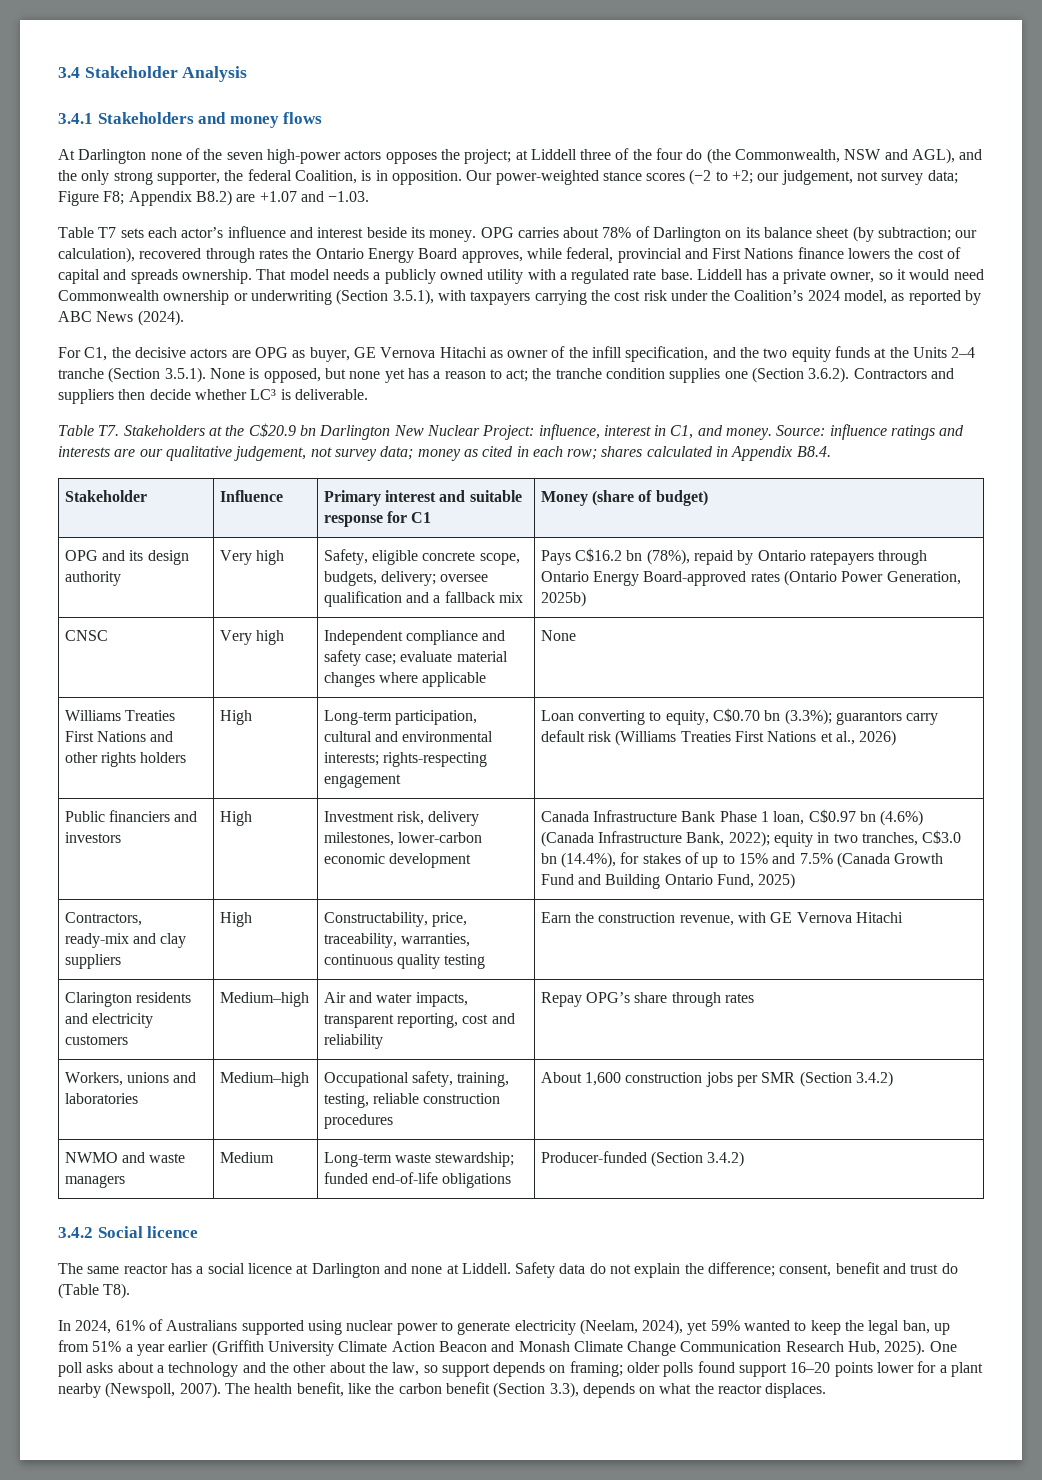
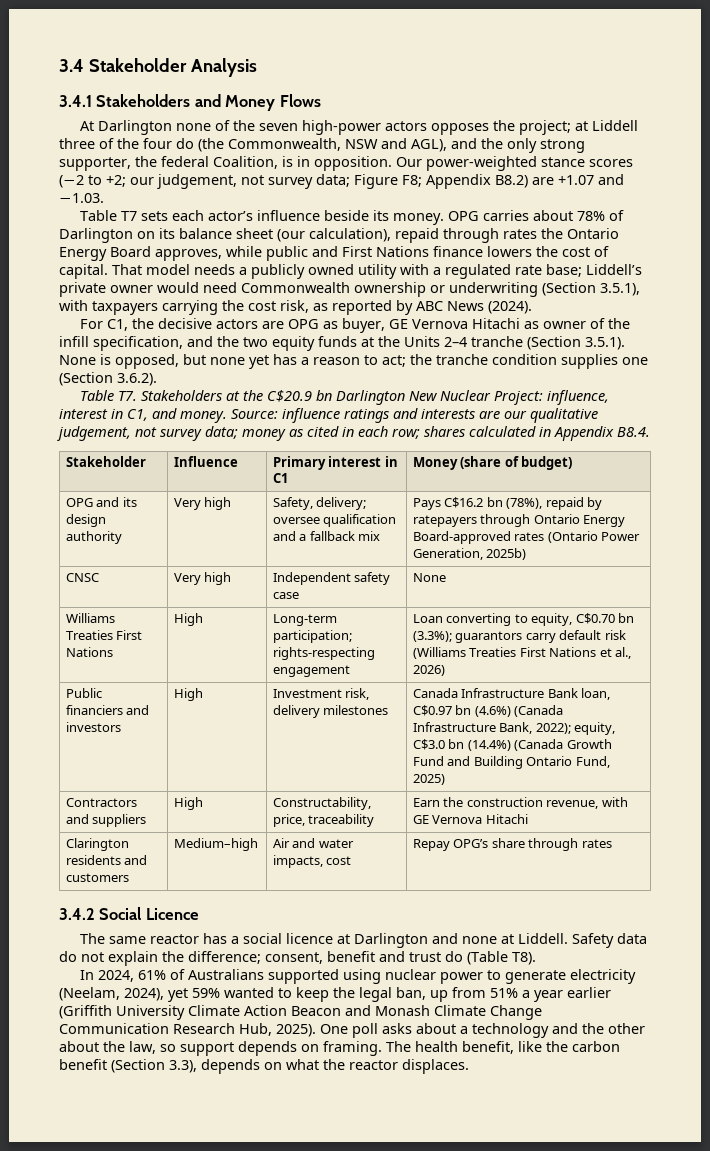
[229,112,323,128] money flows -> [225,94,321,111] Money Flows
[289,227,364,238] and interest -> (320, 215) none
[852,226,978,242] [58,247,202,263] (by subtraction; our calculation), recovered -> [277,228,439,243] (our calculation), repaid
[566,247,682,263] federal, provincial -> [266,246,308,261] public
[58,269,252,284] capital and spreads ownership. -> [59,264,108,279] capital.
[660,269,907,284] base. Liddell has a private owner, so it -> [546,264,642,277] [59,282,153,297] base; Liddell’s private owner
[643,290,888,304] risk under the Coalition’s 2024 model, -> [280,300,309,313] risk,
[853,368,955,379] [58,389,368,404] Contractors and suppliers then decide whether LC³ is deliverable. -> (157, 379) none
[439,490,522,502] [323,511,408,527] and suitable response for -> [384,456,398,467] in
[372,550,520,565] [323,571,377,586] eligible concrete scope, budgets, -> (313, 503) none
[757,550,806,561] Ontario -> (603, 503) none
[406,630,506,645] [323,650,508,666] [323,672,487,687] compliance and safety case; evaluate material changes where applicable -> [354,572,391,585] [272,592,299,599] safety case
[150,731,174,742] [64,752,187,767] [219,710,252,725] [323,710,478,725] [323,731,494,742] [323,752,379,766] and other rights holders | High | Long-term participation, cultural and environmental interests; -> [173,613,203,626] [272,614,337,626] [272,630,352,643] | High | Long-term participation;
[323,832,483,846] [323,853,472,868] milestones, lower-carbon economic development -> [323,705,389,715] milestones
[719,811,769,822] Phase 1 -> (578, 693) none
[773,830,962,847] [540,852,833,868] equity in two tranches, C$3.0 bn (14.4%), for stakes of up to 15% and 7.5% -> [574,722,616,735] [412,739,511,751] equity, C$3.0 bn (14.4%)
[64,912,142,926] [64,933,187,948] Contractors, ready-mix and clay -> [65,798,137,807] [65,814,89,824] Contractors and
[323,933,471,948] [323,954,486,969] traceability, warranties, continuous quality testing -> [308,814,375,827] traceability
[92,1013,154,1028] electricity -> (148, 860) none
[323,1013,515,1028] [323,1034,383,1049] transparent reporting, cost and reliability -> [326,856,352,865] cost
[64,1072,197,1086] [64,1093,138,1104] [219,1072,309,1087] [323,1071,510,1087] [323,1093,501,1108] [323,1114,393,1129] [540,1071,893,1087] [64,1152,186,1163] [64,1175,125,1188] [219,1152,274,1163] [323,1152,515,1167] [323,1172,512,1188] [540,1151,745,1167] // Workers, unions and laboratories | Medium–high | Occupational safety, training, testing, reliable construction procedures | About 1,600 construction jobs per SMR (Section 3.4.2) // NWMO and waste managers | Medium | Long-term waste stewardship; funded end-of-life obligations | Producer-funded (Section 3.4.2) -> (612, 843) none
[147,1226,199,1238] licence -> [145,908,199,920] Licence
[569,1361,984,1377] [58,1382,221,1398] framing; older polls found support 16–20 points lower for a plant nearby (Newspoll, 2007). -> [323,1041,382,1056] framing.

